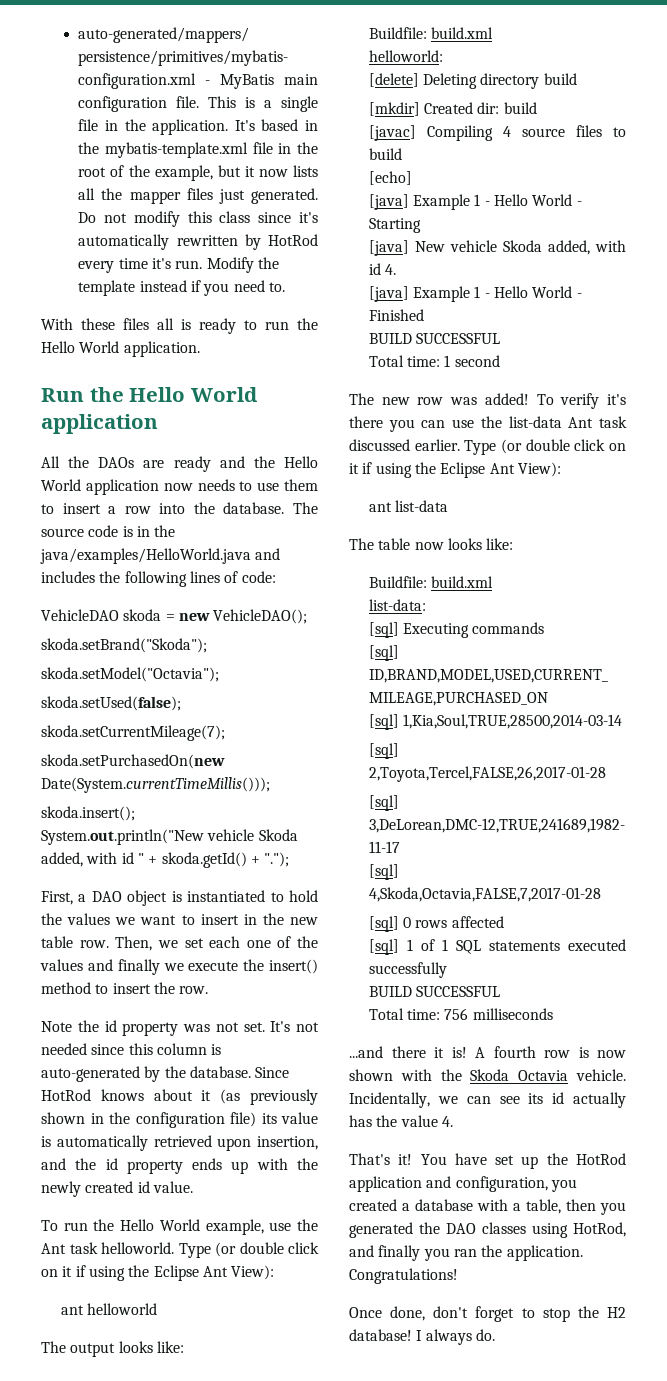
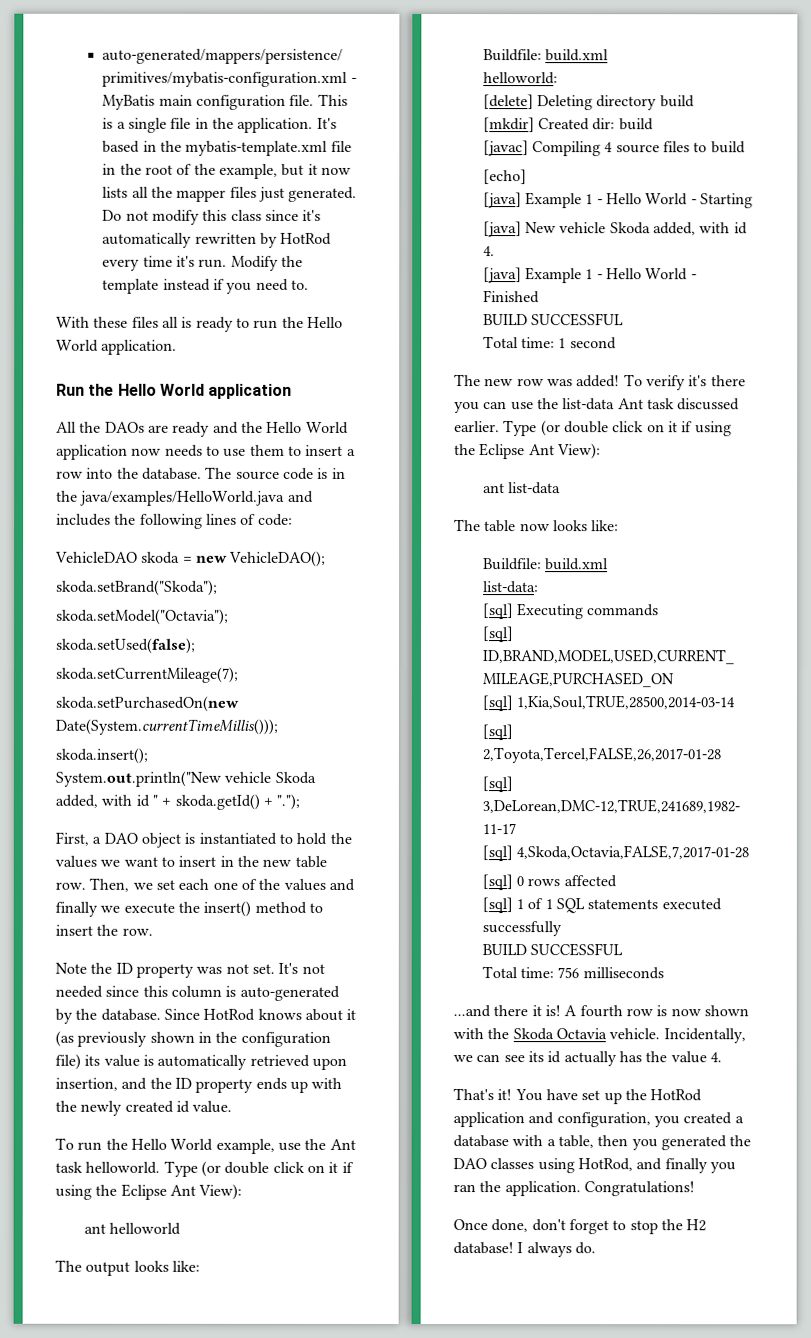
[104,1020,117,1032] id -> [115,962,133,974] ID
[105,1158,118,1170] id -> [174,1077,192,1089] ID

